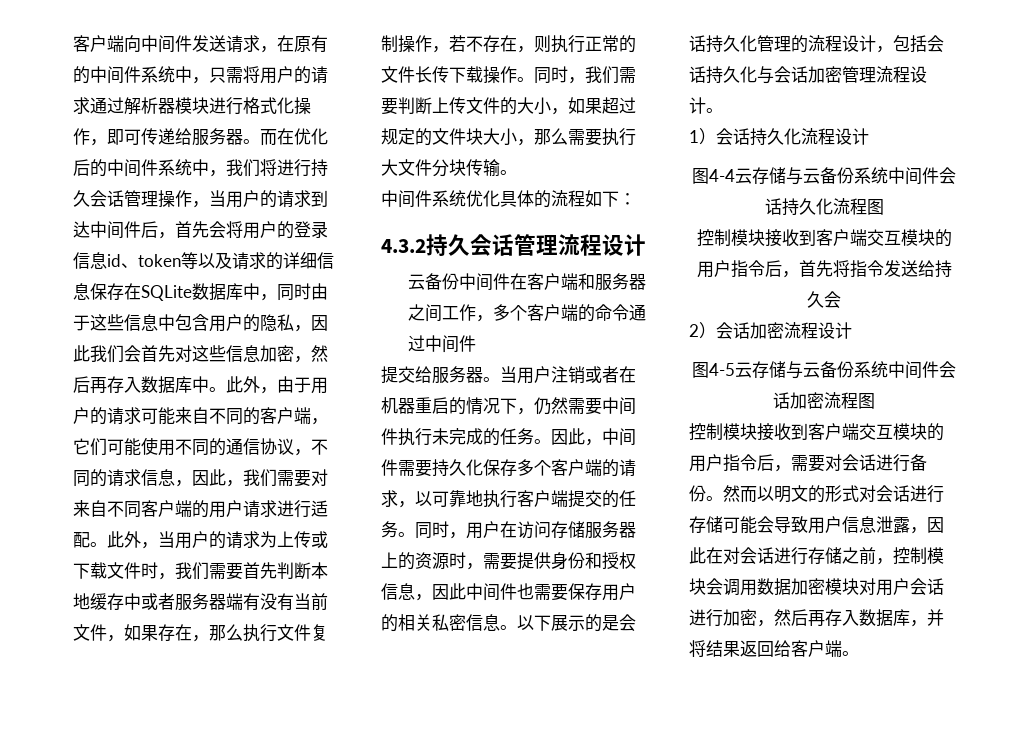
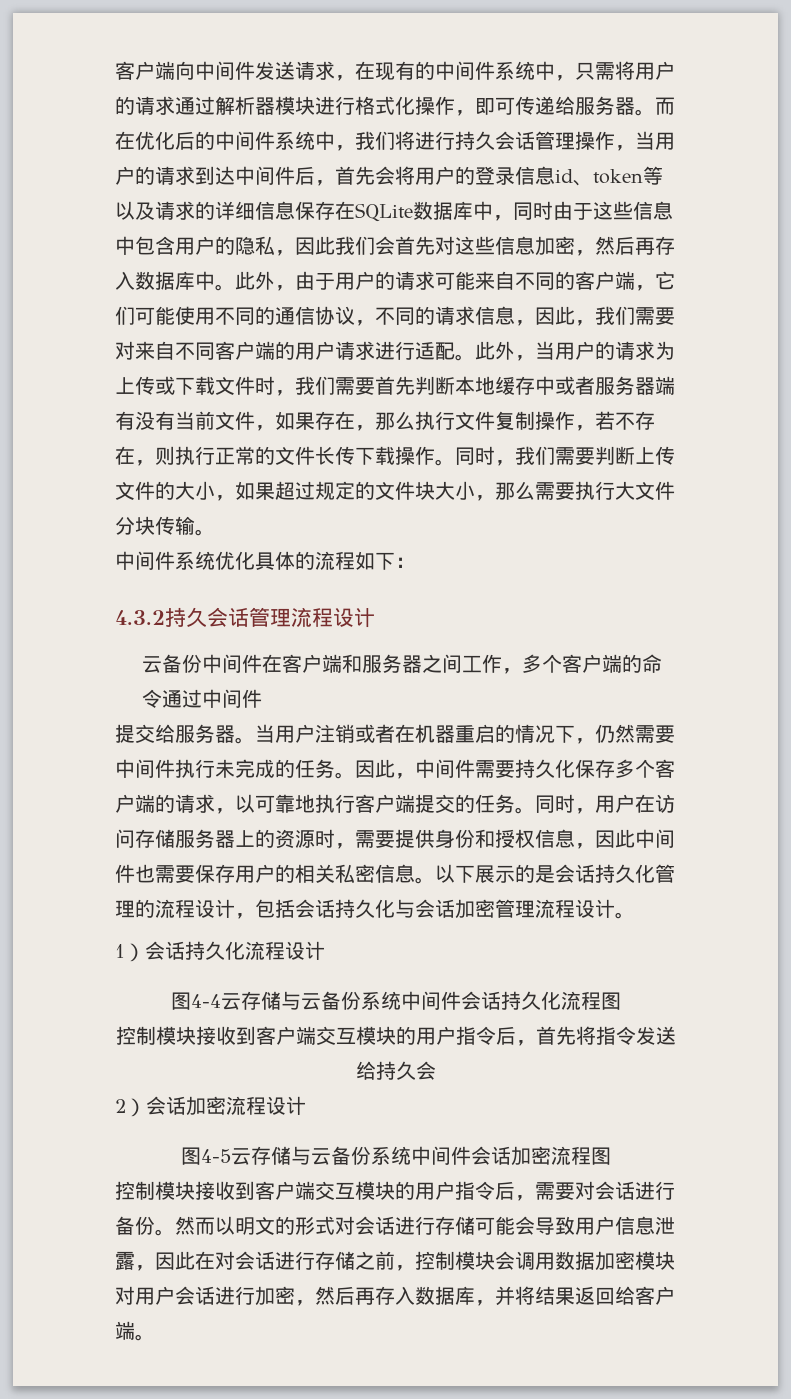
[294,36,311,52] 原 -> [375,62,395,81] 现

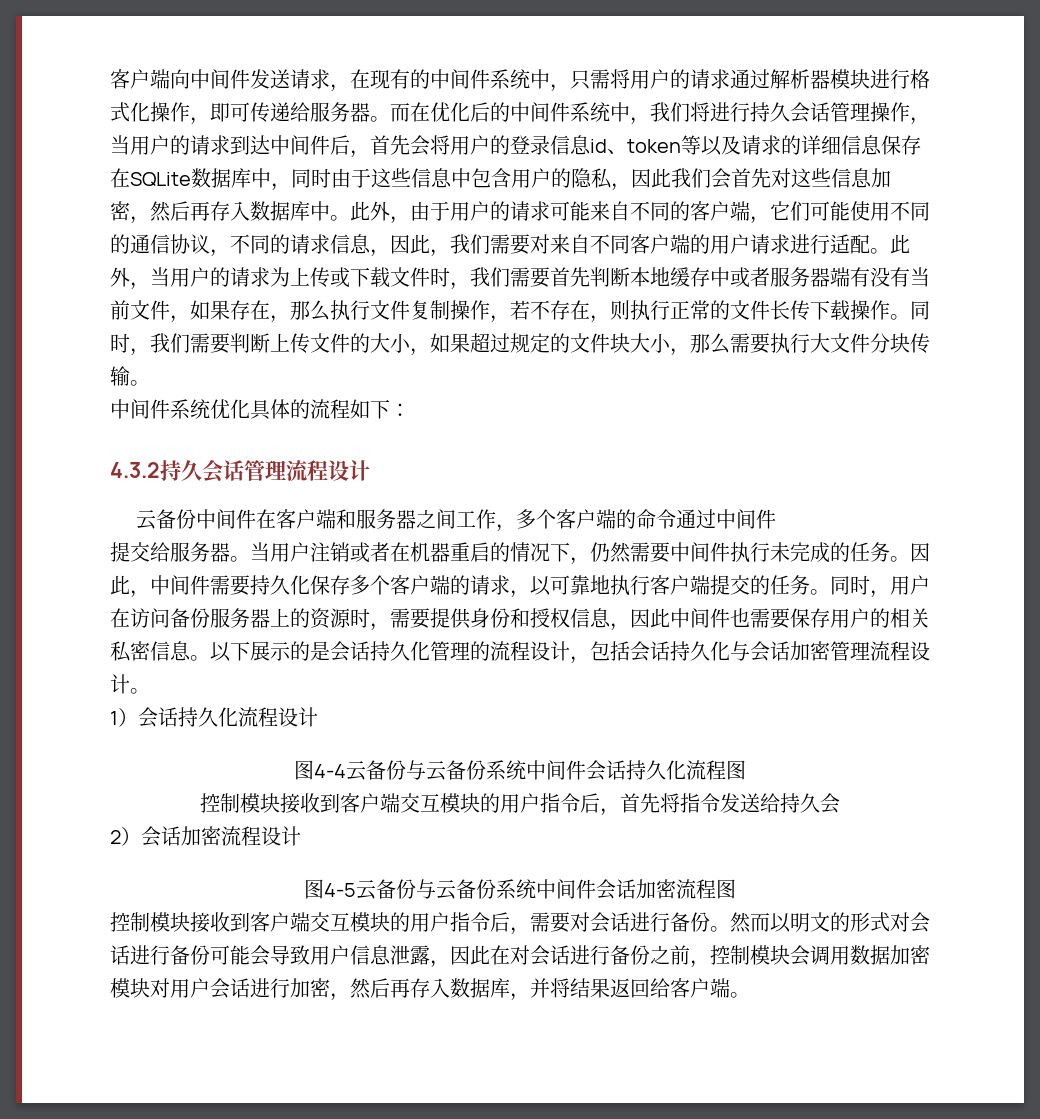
[135,829,175,848] 存储 -> [170,608,210,628] 备份
[240,991,281,1010] 存储 -> [366,760,406,780] 备份
[250,1146,291,1165] 存储 -> [376,879,416,899] 备份
[435,1216,475,1235] 存储 -> [170,945,210,965] 备份
[315,1251,355,1270] 存储 -> [610,945,650,965] 备份

